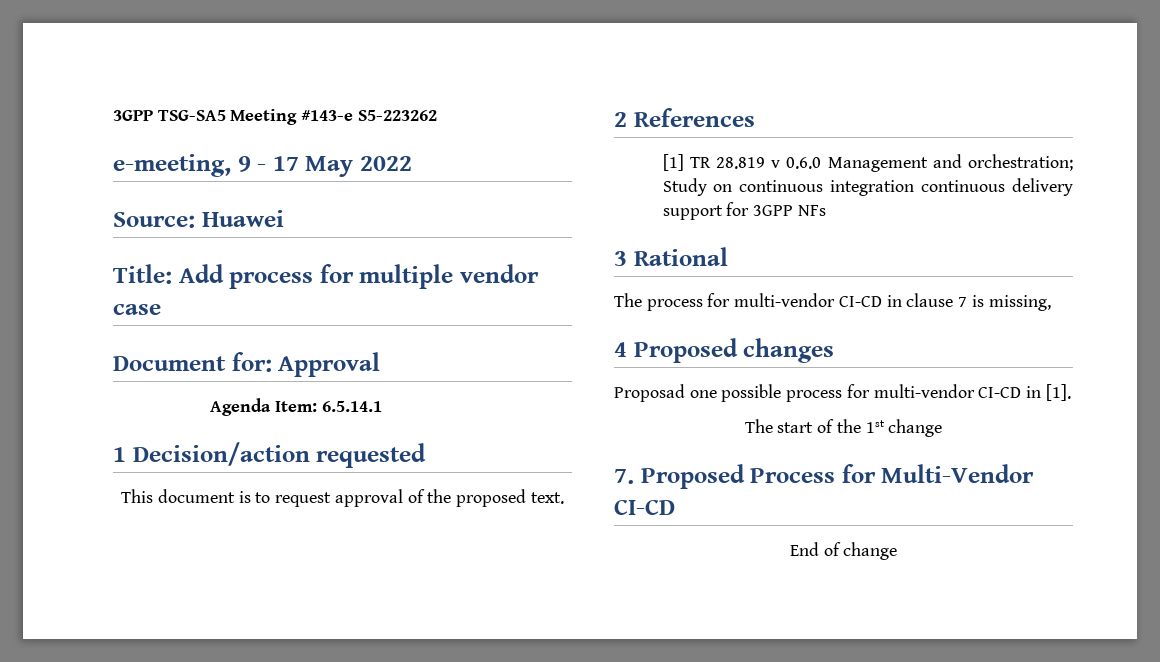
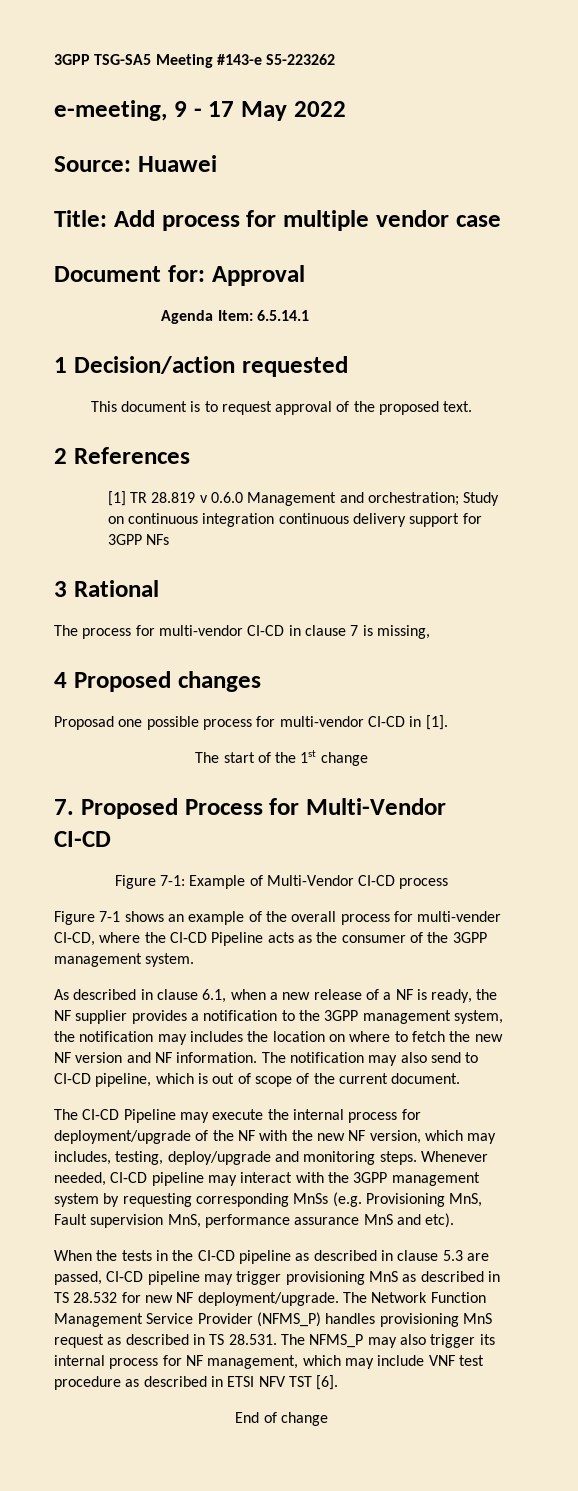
(675, 507) none -> [114,875,449,889] [54,911,502,925] [54,932,487,946] [54,953,195,967] [54,989,498,1003] [54,1010,503,1024] [54,1031,503,1045] [54,1052,479,1066] [54,1073,461,1087] [54,1109,421,1123] [54,1130,497,1144] [54,1151,488,1165] [54,1172,480,1186] [54,1192,483,1207] [54,1213,455,1228] [54,1250,489,1264] [54,1271,500,1285] [54,1292,486,1306] [54,1312,492,1327] [54,1334,495,1348] [54,1355,484,1369] [54,1375,339,1390] // Figure 7-1: Example of Multi-Vendor CI-CD process // Figure 7-1 shows an example of the overall process for multi-vender CI-CD, where the CI-CD Pipeline acts as the consumer of the 3GPP management system. // As described in clause 6.1, when a new release of a NF is ready, the NF supplier provides a notification to the 3GPP management system, the notification may includes the location on where to fetch the new NF version and NF information. The notification may also send to CI-CD pipeline, which is out of scope of the current document. // The CI-CD Pipeline may execute the internal process for deployment/upgrade of the NF with the new NF version, which may includes, testing, deploy/upgrade and monitoring steps. Whenever needed, CI-CD pipeline may interact with the 3GPP management system by requesting corresponding MnSs (e.g. Provisioning MnS, Fault supervision MnS, performance assurance MnS and etc). // When the tests in the CI-CD pipeline as described in clause 5.3 are passed, CI-CD pipeline may trigger provisioning MnS as described in TS 28.532 for new NF deployment/upgrade. The Network Function Management Service Provider (NFMS_P) handles provisioning MnS request as described in TS 28.531. The NFMS_P may also trigger its internal process for NF management, which may include VNF test procedure as described in ETSI NFV TST [6].

